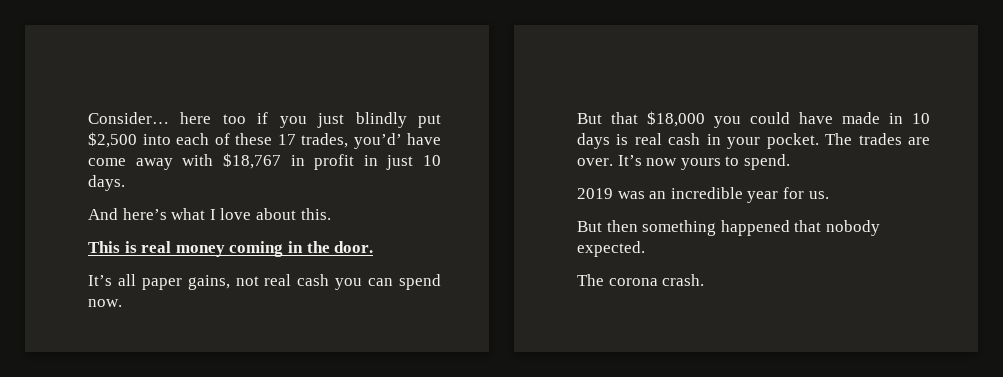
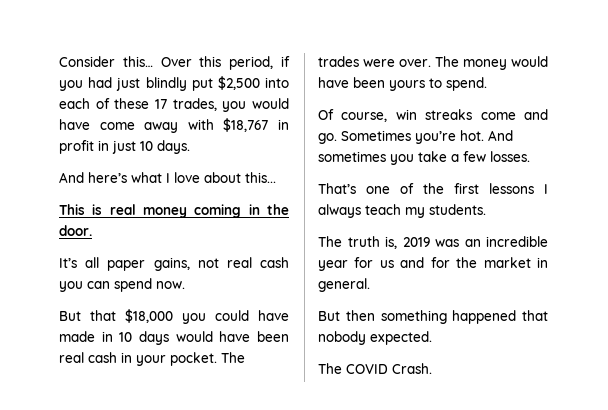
[88,112,246,124] Consider… here too -> [59,56,274,70] Consider this… Over this period,
(307, 122) none -> [88,77,113,88] had
[353,133,402,149] you’d’ -> [222,98,289,112] you would
[300,208,331,220] this. -> [245,172,276,183] this...
[616,134,629,145] is -> [175,331,289,342] would have been
[908,137,930,145] [577,154,790,170] are over. It’s now yours to spend. // -> [363,56,548,70] [318,77,487,91] [318,109,548,122] [318,130,513,144] [318,151,530,165] [318,183,548,194] [318,204,486,218] [318,236,397,249] were over. The money would have been yours to spend. // Of course, win streaks come and go. Sometimes you’re hot. And sometimes you take a few losses. // That’s one of the first lessons I always teach my students. // The truth is,
[808,191,829,199] us. -> [379,257,548,268] [318,278,370,292] us and for the market in general.
[608,274,705,286] corona crash. -> [346,363,432,374] COVID Crash.

